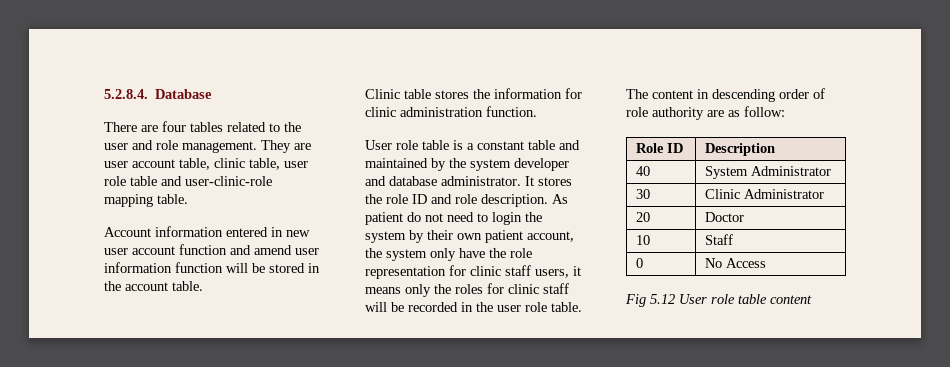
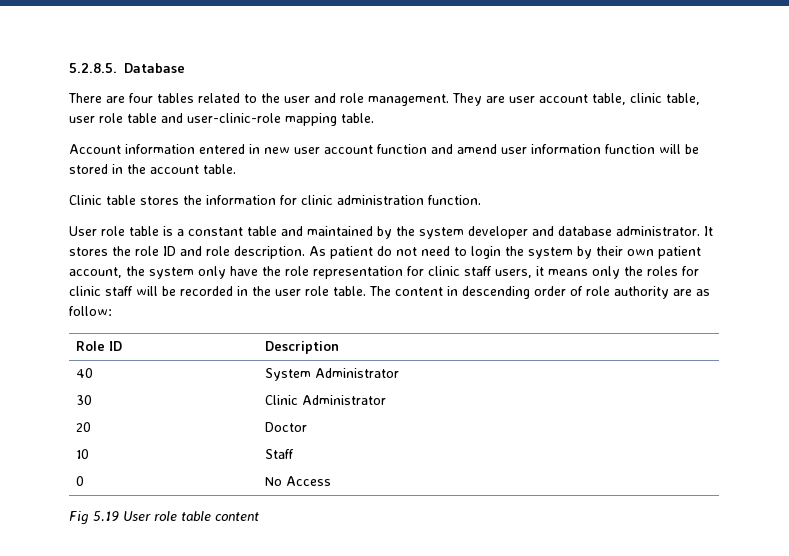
[104,89,148,99] 5.2.8.4. -> [69,63,117,73] 5.2.8.5.
[650,294,675,304] 5.12 -> [93,511,119,522] 5.19

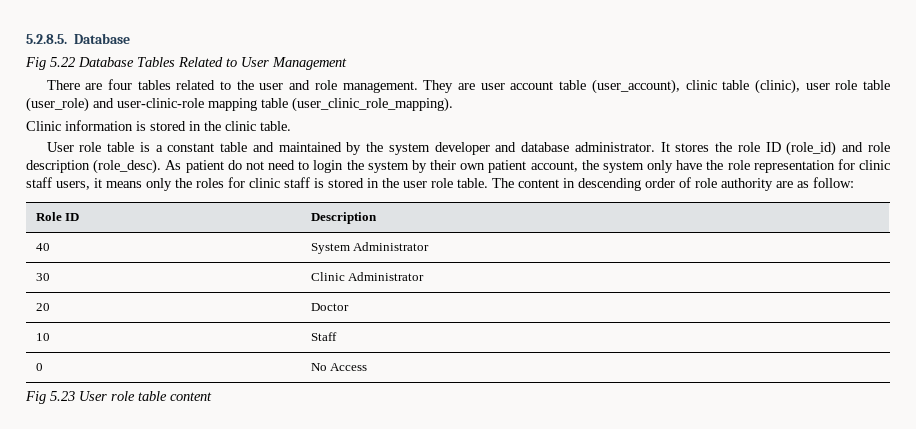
(185, 68) none -> [25,57,347,70] // Fig 5.22 Database Tables Related to User Management
[592,93,700,105] table, clinic table, -> [559,79,800,94] table (user_account), clinic table (clinic),
(157, 118) none -> [26,97,89,112] (user_role)
[341,113,374,123] [69,144,699,154] [69,164,236,174] [69,195,481,205] table. // Account information entered in new user account function and amend user information function will be stored in the account table. // Clinic table stores the information for clinic administration function. -> [261,97,453,112] [26,120,291,131] table (user_clinic_role_mapping). // Clinic information is stored in the clinic table.
[180,246,305,259] and role description. -> [786,141,891,156] [26,159,162,174] (role_id) and role description (role_desc).
[136,286,233,296] will be recorded -> [314,178,364,188] is stored
[93,511,119,522] 5.19 -> [50,391,75,401] 5.23

